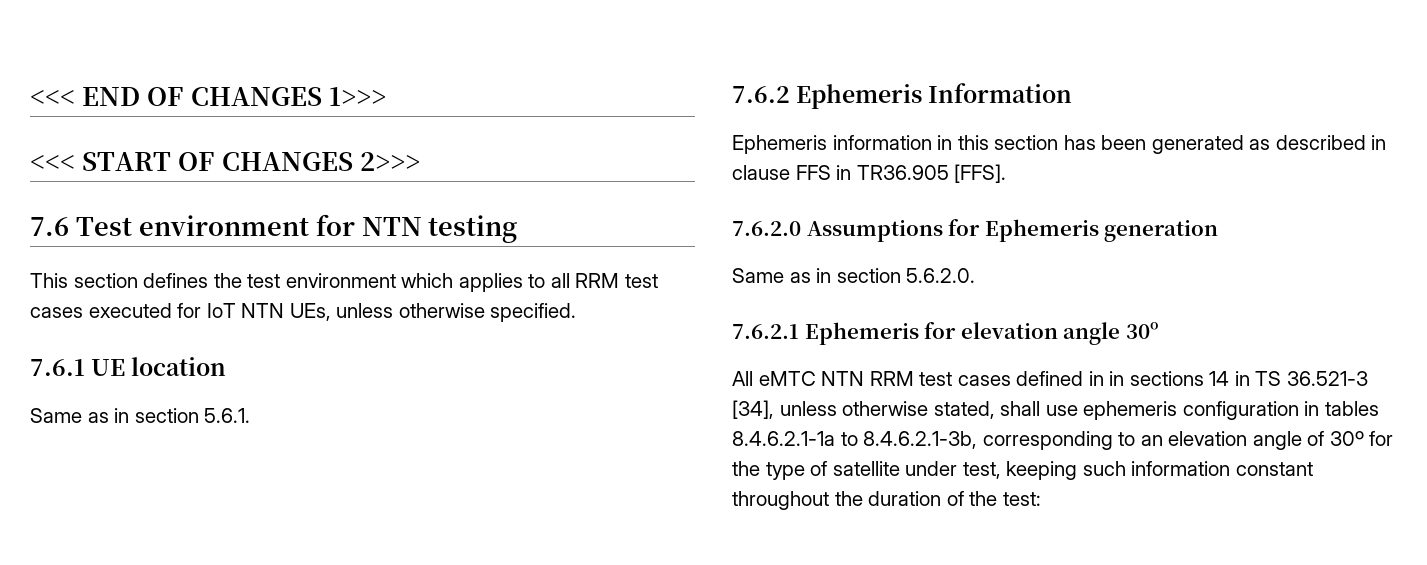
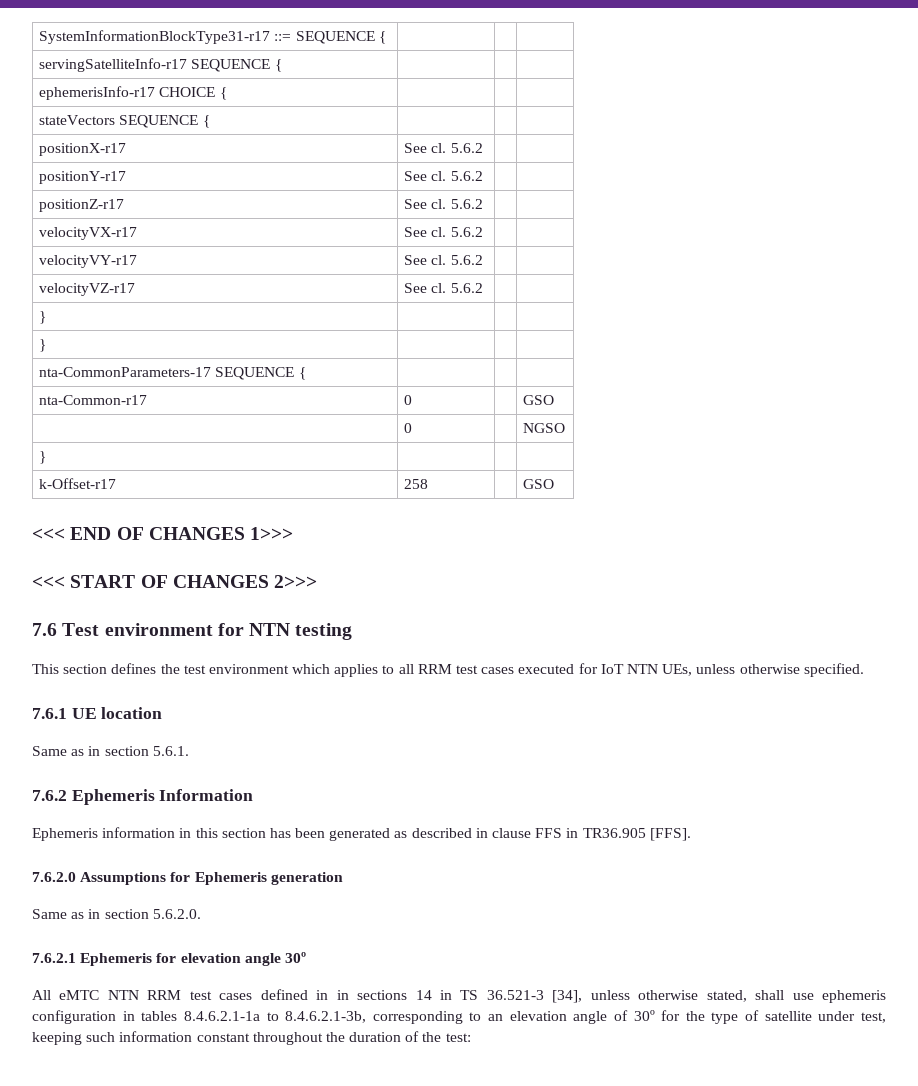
(30, 98) none -> [39,30,386,44] [39,58,282,72] [39,86,227,100] [39,115,210,128] [39,143,127,156] [404,143,483,153] [39,171,127,184] [404,171,483,181] [39,199,125,212] [404,199,483,209] [39,227,138,240] [404,227,483,237] [39,255,138,268] [404,255,483,265] [39,283,136,296] [404,283,483,293] [39,311,47,324] [39,339,47,352] [39,367,306,380] [39,395,148,405] [404,395,413,405] [523,395,555,405] [404,423,413,433] [523,423,566,433] [39,451,47,464] [39,478,117,489] [404,479,429,489] [523,479,555,489] SystemInformationBlockType31-r17 ::= SEQUENCE { | | | // servingSatelliteInfo-r17 SEQUENCE { | | | // ephemerisInfo-r17 CHOICE { | | | // stateVectors SEQUENCE { | | | // positionX-r17 | See cl. 5.6.2 | | // positionY-r17 | See cl. 5.6.2 | | // positionZ-r17 | See cl. 5.6.2 | | // velocityVX-r17 | See cl. 5.6.2 | | // velocityVY-r17 | See cl. 5.6.2 | | // velocityVZ-r17 | See cl. 5.6.2 | | // } | | | // } | | | // nta-CommonParameters-17 SEQUENCE { | | | // nta-Common-r17 | 0 | | GSO // | 0 | | NGSO // } | | | // k-Offset-r17 | 258 | | GSO //

